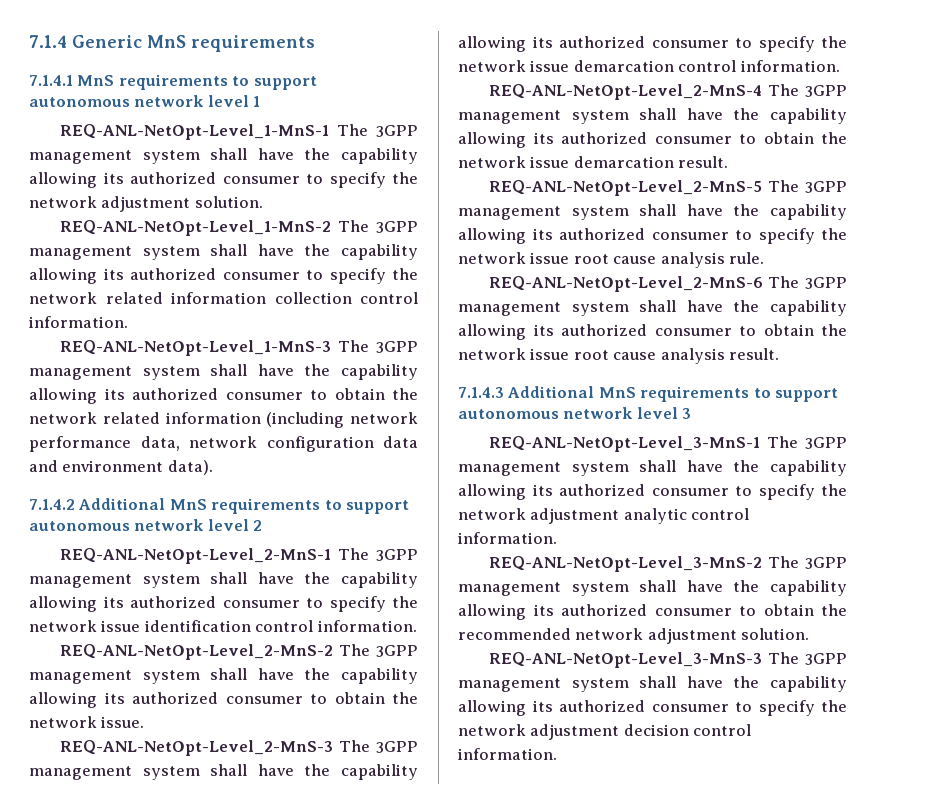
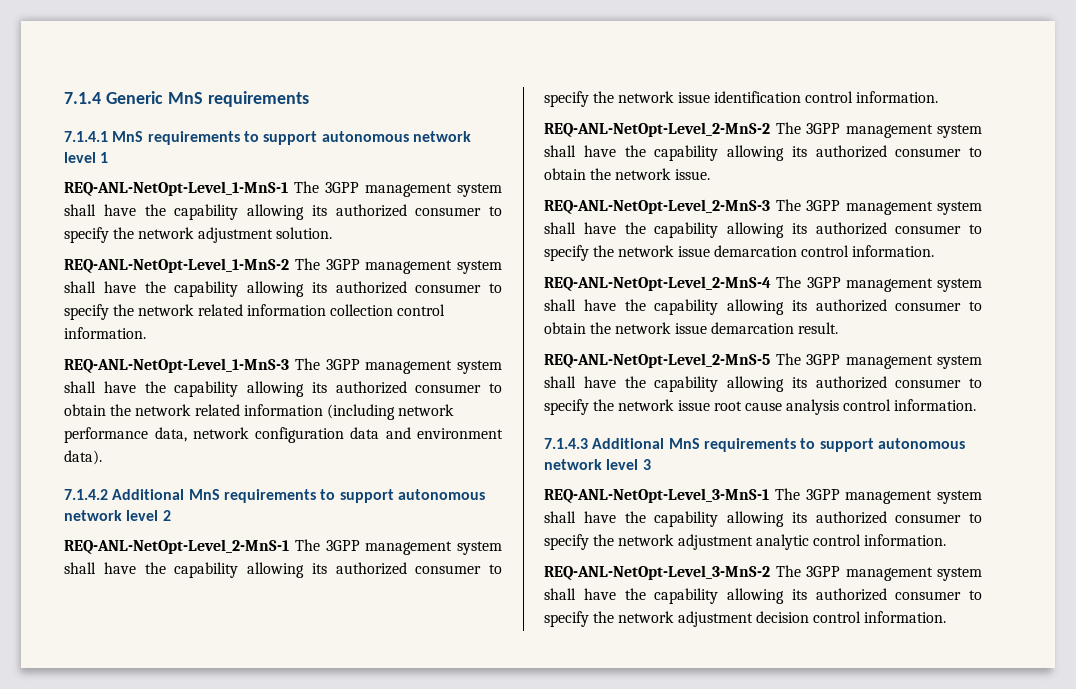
[729,252,765,264] [488,276,847,292] [458,300,847,316] [458,324,847,340] [458,348,780,364] rule. // REQ-ANL-NetOpt-Level_2-MnS-6 The 3GPP management system shall have the capability allowing its authorized consumer to obtain the network issue root cause analysis result. -> [843,399,977,411] control information.
[763,604,847,616] [458,628,810,644] [488,652,847,668] [458,676,847,692] [458,700,752,716] obtain the recommended network adjustment solution. // REQ-ANL-NetOpt-Level_3-MnS-3 The 3GPP management system shall have the capability allowing its authorized consumer to -> (982, 595) none

